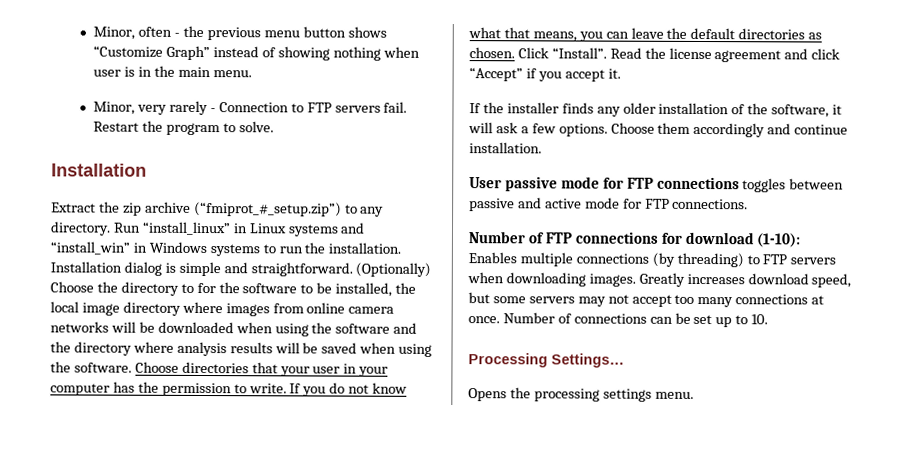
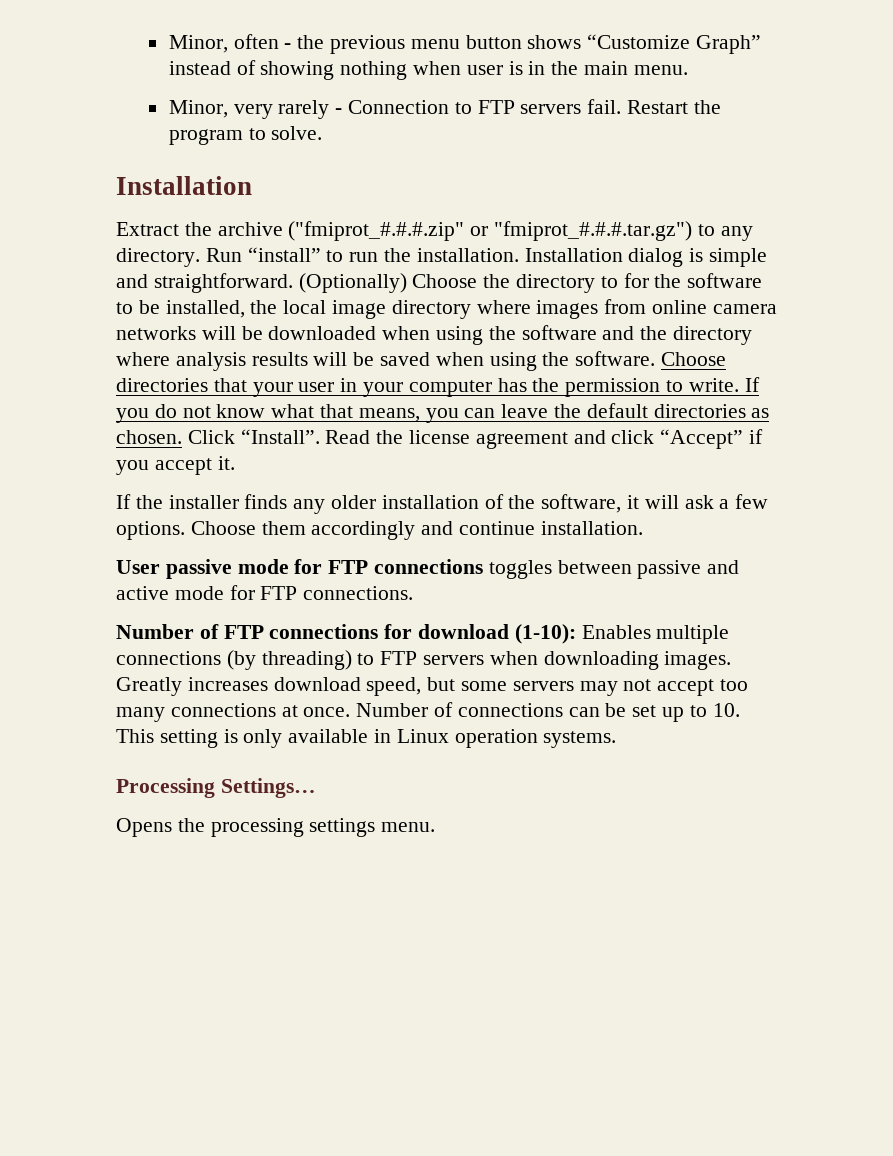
[122,201,385,217] [50,221,366,237] [50,241,260,257] zip archive (“fmiprot_#_setup.zip”) to any directory. Run “install_linux” in Linux systems and “install_win” in Windows systems -> [217,221,753,241] [116,247,321,267] archive ("fmiprot_#.#.#.zip" or "fmiprot_#.#.#.tar.gz") to any directory. Run “install”
(769, 319) none -> [116,729,617,748] This setting is only available in Linux operation systems.

